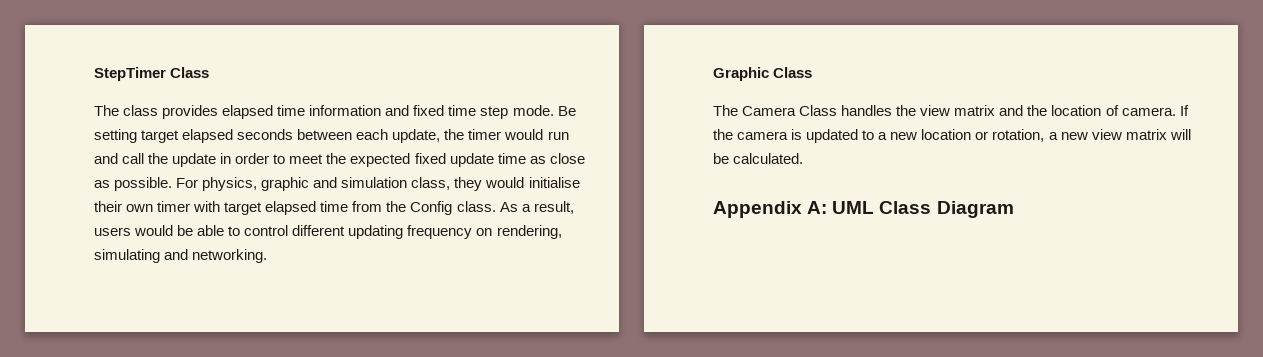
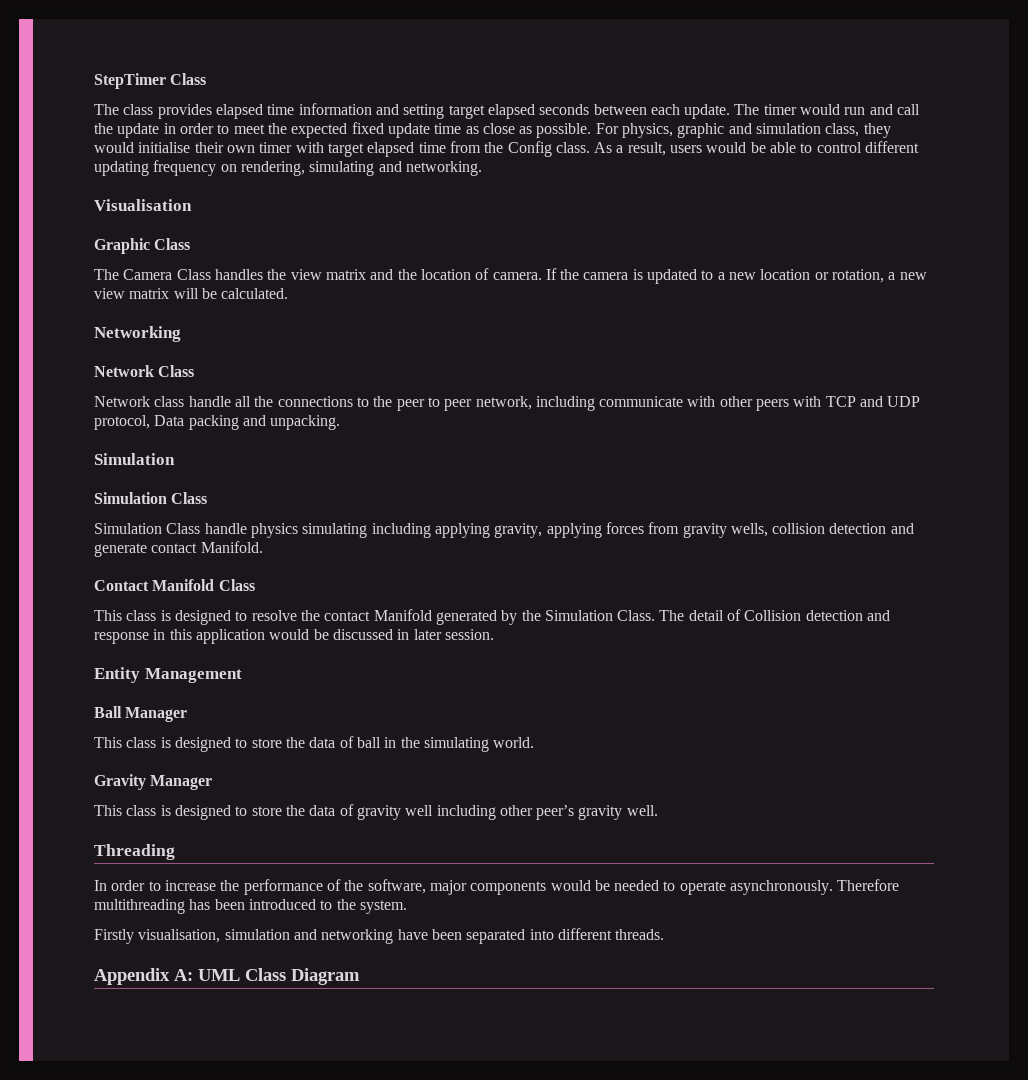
[413,105,576,119] fixed time step mode. Be -> (399, 109) none
[392,129,465,143] update, the -> [684,104,760,119] update. The
(268, 256) none -> [94,199,192,211] // Visualisation
(804, 158) none -> [94,326,181,342] [94,365,195,377] [94,396,921,411] [94,415,341,430] [94,453,175,465] [94,492,208,504] [94,522,914,538] [94,541,263,557] [94,579,255,591] [94,609,891,625] [94,629,494,644] [94,667,242,683] [94,706,188,722] [94,736,535,752] [94,774,213,790] [94,804,658,820] [94,844,175,860] [94,879,900,895] [94,899,407,914] [94,928,665,944] // Networking // Network Class // Network class handle all the connections to the peer to peer network, including communicate with other peers with TCP and UDP protocol, Data packing and unpacking. // Simulation // Simulation Class // Simulation Class handle physics simulating including applying gravity, applying forces from gravity wells, collision detection and generate contact Manifold. // Contact Manifold Class // This class is designed to resolve the contact Manifold generated by the Simulation Class. The detail of Collision detection and response in this application would be discussed in later session. // Entity Management // Ball Manager // This class is designed to store the data of ball in the simulating world. // Gravity Manager // This class is designed to store the data of gravity well including other peer’s gravity well. // Threading // In order to increase the performance of the software, major components would be needed to operate asynchronously. Therefore multithreading has been introduced to the system. // Firstly visualisation, simulation and networking have been separated into different threads.

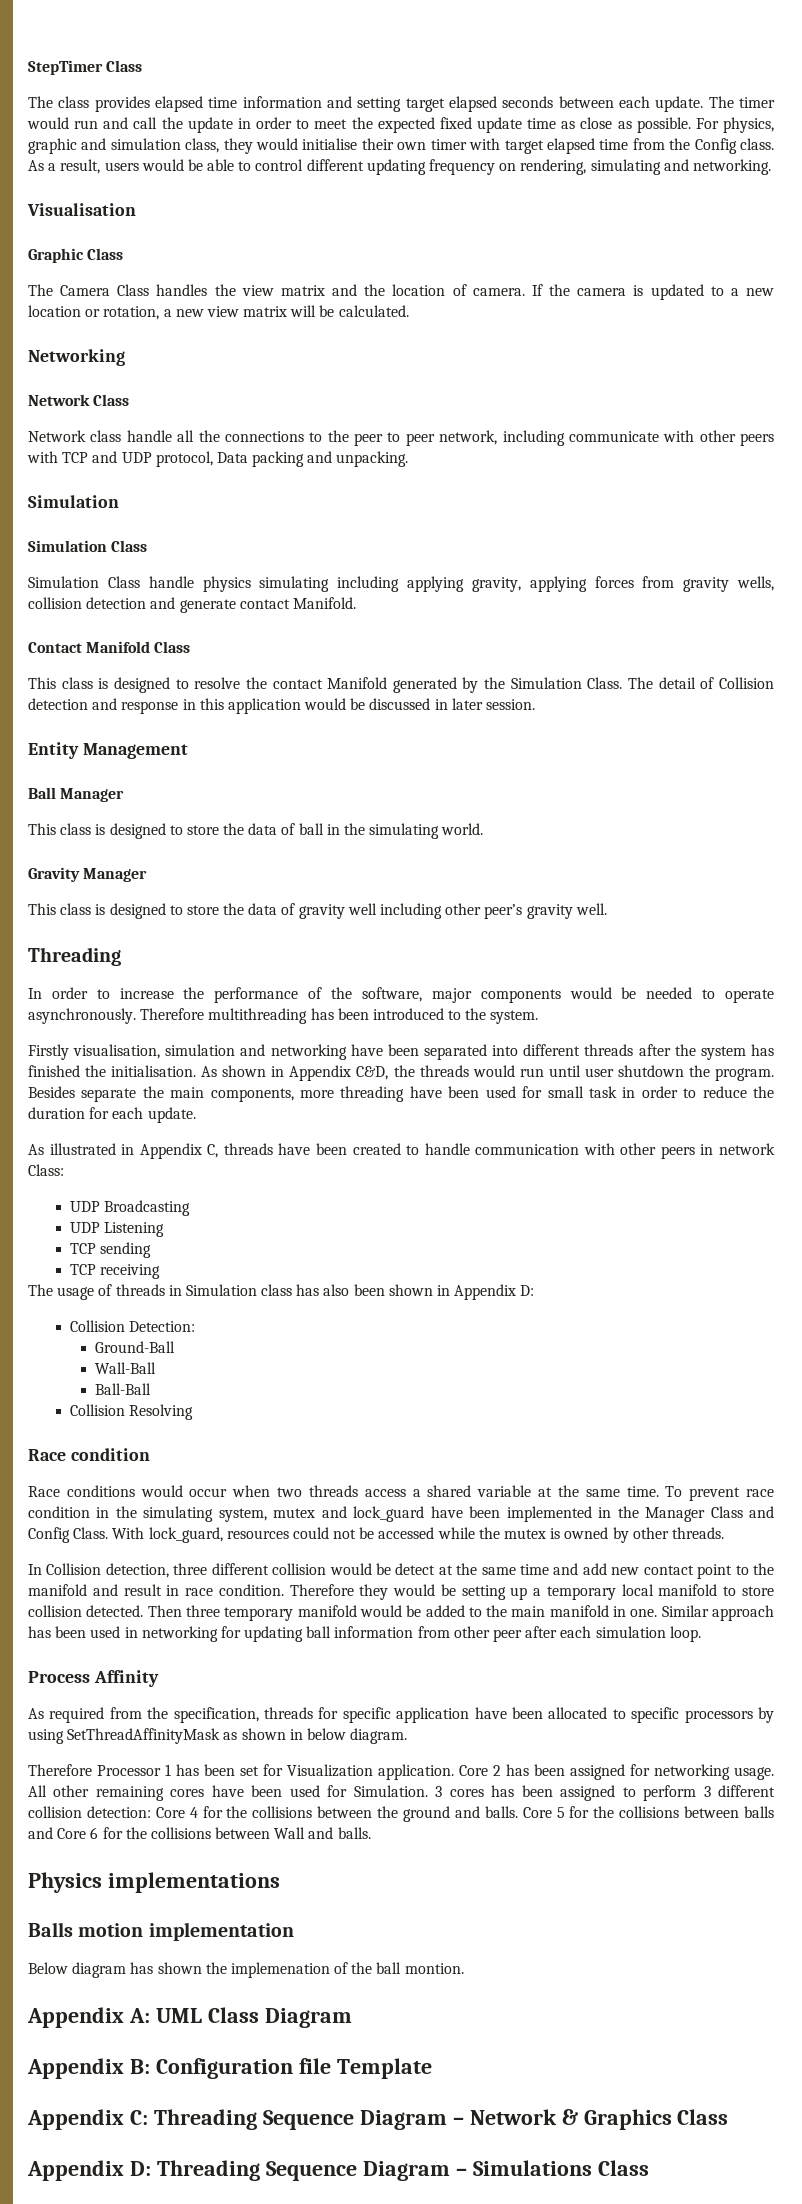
[615,929,665,940] threads. -> [584,1044,774,1060] [28,1065,774,1081] [28,1086,774,1102] [28,1107,196,1123] [28,1143,775,1159] [28,1164,64,1176] [70,1200,191,1216] [70,1222,165,1237] [70,1242,152,1258] [70,1264,161,1279] [28,1284,535,1300] [70,1320,196,1332] [95,1341,176,1353] [95,1362,157,1374] [95,1383,152,1395] [70,1404,194,1420] [28,1448,150,1461] [28,1485,775,1501] [28,1506,774,1522] [28,1527,724,1543] [28,1563,775,1579] [28,1584,774,1600] [28,1605,774,1621] [28,1626,701,1642] [28,1670,159,1687] [28,1707,774,1723] [28,1728,408,1744] [28,1764,774,1780] [28,1785,776,1801] [28,1806,775,1822] [28,1827,371,1839] [28,1872,280,1893] [28,1922,294,1941] [28,1962,464,1978] threads after the system has finished the initialisation. As shown in Appendix C&D, the threads would run until user shutdown the program. Besides separate the main components, more threading have been used for small task in order to reduce the duration for each update. // As illustrated in Appendix C, threads have been created to handle communication with other peers in network Class: // UDP Broadcasting // UDP Listening // TCP sending // TCP receiving // The usage of threads in Simulation class has also been shown in Appendix D: // Collision Detection: // Ground-Ball // Wall-Ball // Ball-Ball // Collision Resolving // Race condition // Race conditions would occur when two threads access a shared variable at the same time. To prevent race condition in the simulating system, mutex and lock_guard have been implemented in the Manager Class and Config Class. With lock_guard, resources could not be accessed while the mutex is owned by other threads. // In Collision detection, three different collision would be detect at the same time and add new contact point to the manifold and result in race condition. Therefore they would be setting up a temporary local manifold to store collision detected. Then three temporary manifold would be added to the main manifold in one. Similar approach has been used in networking for updating ball information from other peer after each simulation loop. // Process Affinity // As required from the specification, threads for specific application have been allocated to specific processors by using SetThreadAffinityMask as shown in below diagram. // Therefore Processor 1 has been set for Visualization application. Core 2 has been assigned for networking usage. All other remaining cores have been used for Simulation. 3 cores has been assigned to perform 3 different collision detection: Core 4 for the collisions between the ground and balls. Core 5 for the collisions between balls and Core 6 for the collisions between Wall and balls. // Physics implementations // Balls motion implementation // Below diagram has shown the implemenation of the ball montion.
(360, 976) none -> [27,2058,432,2079] [27,2109,729,2130] [27,2160,649,2181] // Appendix B: Configuration file Template // Appendix C: Threading Sequence Diagram – Network & Graphics Class // Appendix D: Threading Sequence Diagram – Simulations Class

